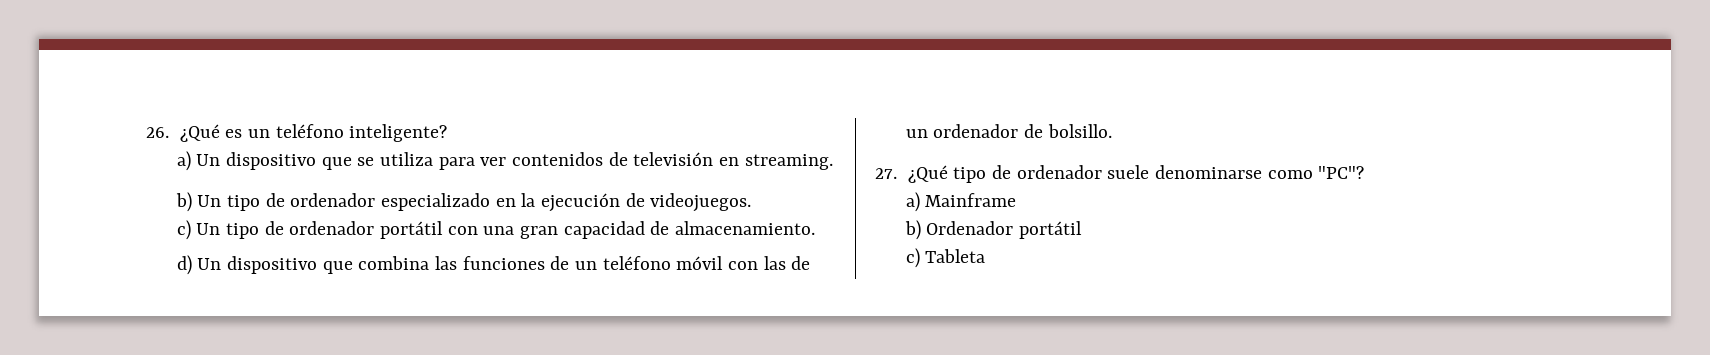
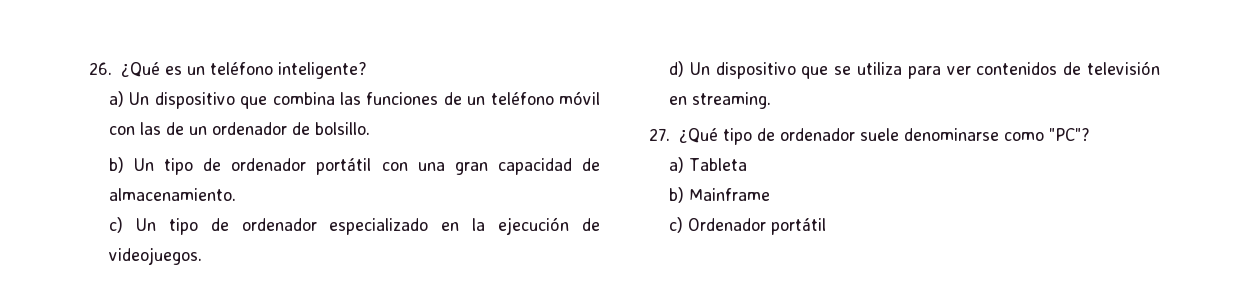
[357,152,833,170] [175,192,752,212] [176,220,815,240] [176,255,353,275] se utiliza para ver contenidos de televisión en streaming. // b) Un tipo de ordenador especializado en la ejecución de videojuegos. // c) Un tipo de ordenador portátil con una gran capacidad de almacenamiento. // d) Un dispositivo que -> (268, 102) none
(1112, 131) none -> [108,157,600,175] [108,188,236,201] [108,217,600,235] [108,247,202,265] [668,61,1160,79] [668,92,771,109] // b) Un tipo de ordenador portátil con una gran capacidad de almacenamiento. // c) Un tipo de ordenador especializado en la ejecución de videojuegos. // d) Un dispositivo que se utiliza para ver contenidos de televisión en streaming.
(920, 202) none -> [688,158,747,171] [668,187,684,203] Tableta // b)
[904,220,921,240] b) -> [668,217,683,233] c)
[905,248,986,268] // c) Tableta -> (826, 226) none

